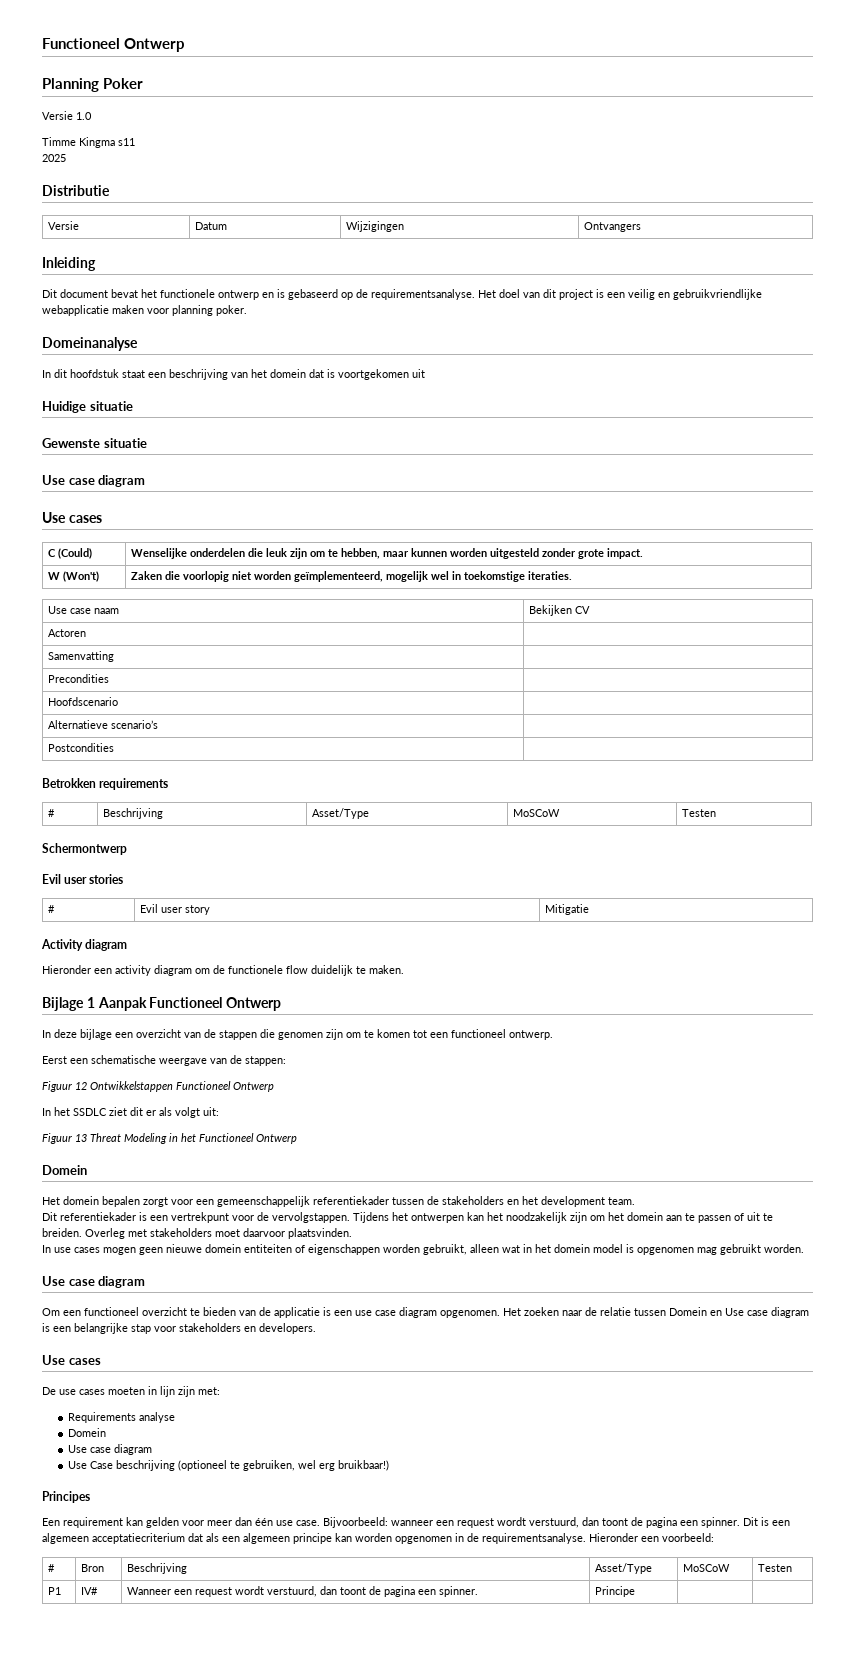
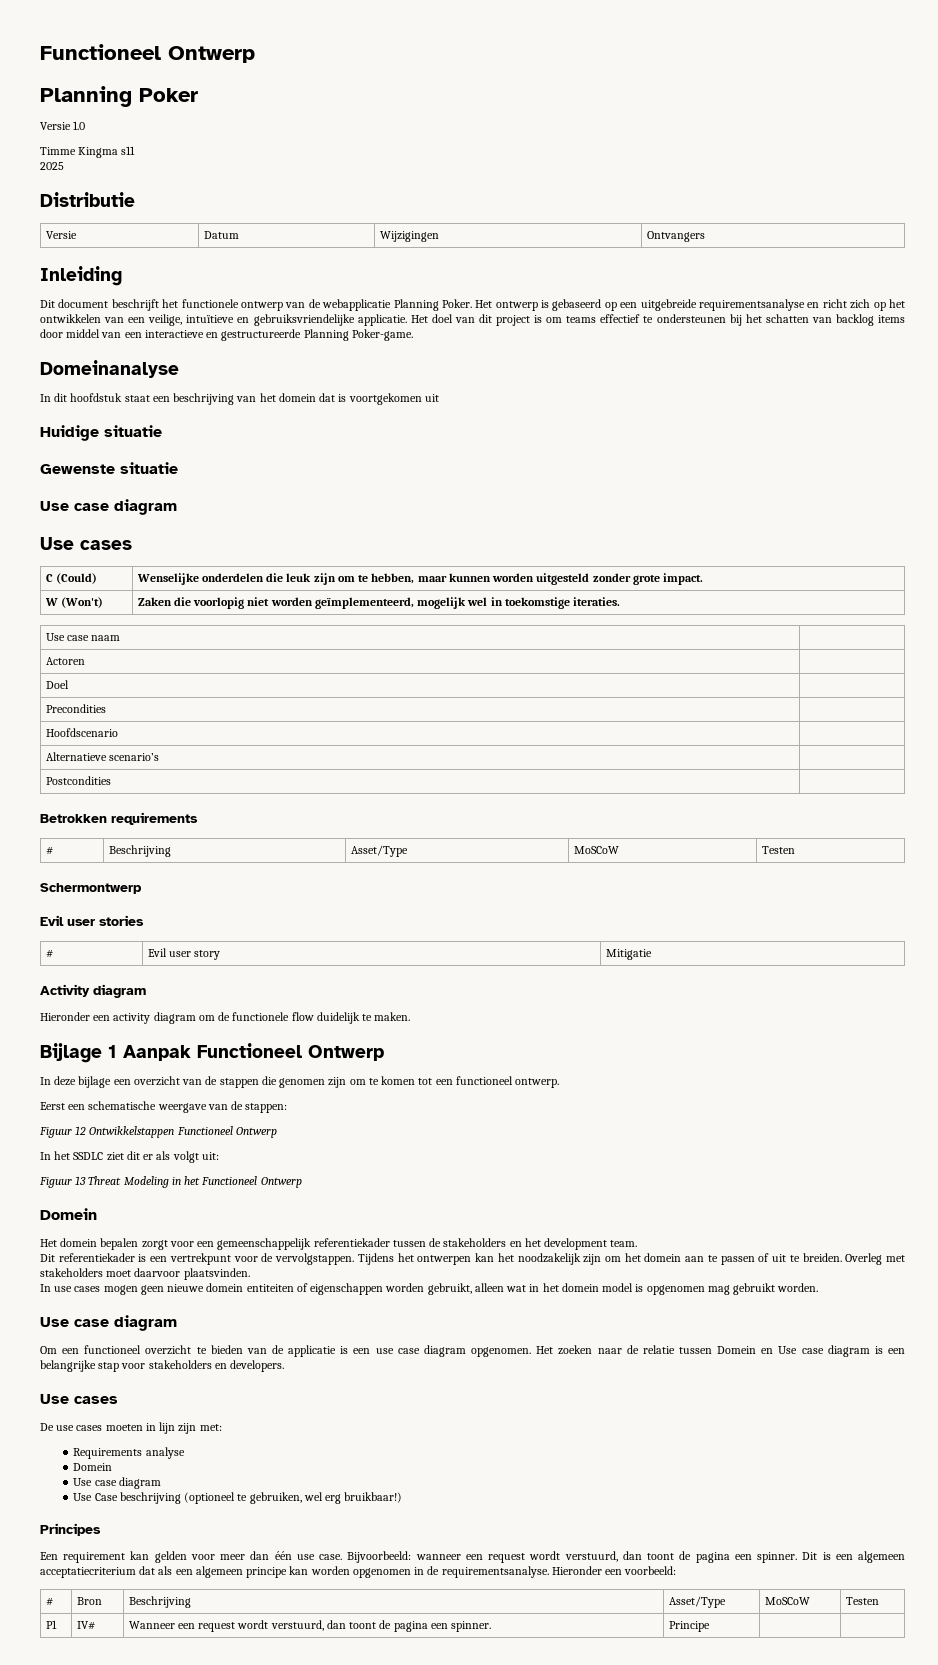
[111,289,138,298] bevat -> [111,299,159,311] beschrijft
[262,289,475,300] en is gebaseerd op de requirementsanalyse. -> [285,299,906,311] [40,314,407,326] van de webapplicatie Planning Poker. Het ontwerp is gebaseerd op een uitgebreide requirementsanalyse en richt zich op het ontwikkelen van een veilige, intuïtieve en gebruiksvriendelijke applicatie.
[607,289,762,300] [42,305,247,316] een veilig en gebruikvriendlijke webapplicatie maken voor planning poker. -> [546,314,906,326] [40,329,413,341] om teams effectief te ondersteunen bij het schatten van backlog items door middel van een interactieve en gestructureerde Planning Poker-game.
[529,605,591,616] Bekijken CV -> (121, 638) none
[48,651,115,662] Samenvatting -> [45,680,69,689] Doel

